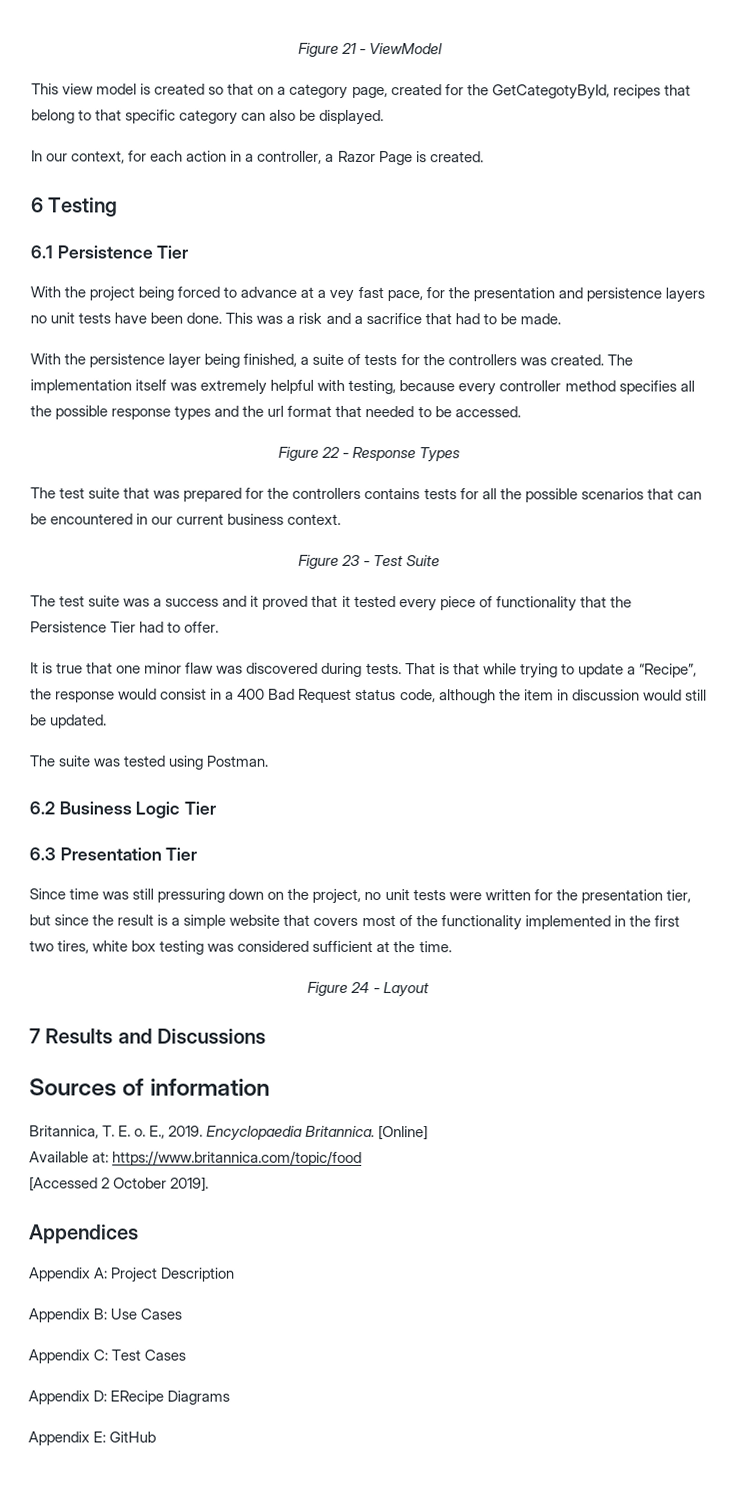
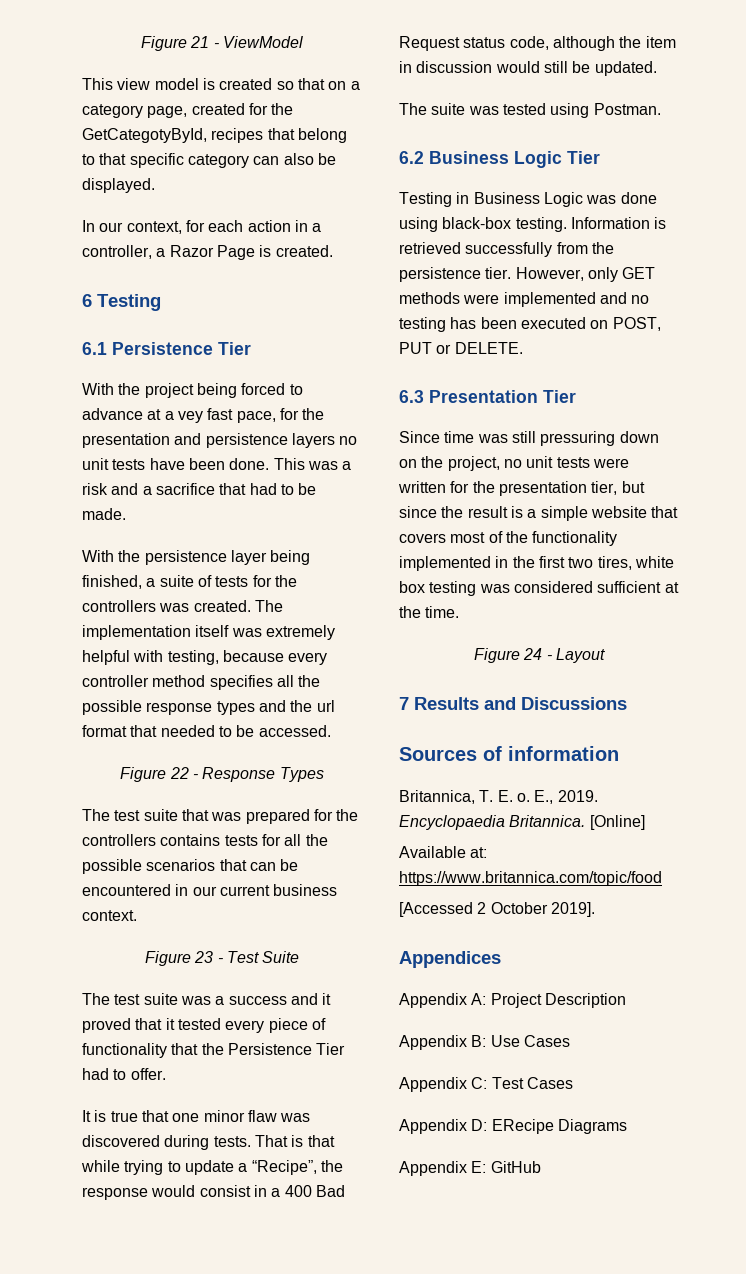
(217, 808) none -> [399,192,657,207] [399,217,667,232] [399,242,614,257] [399,267,656,282] [399,292,650,307] [399,317,661,332] [399,342,523,354] // Testing in Business Logic was done using black-box testing. Information is retrieved successfully from the persistence tier. However, only GET methods were implemented and no testing has been executed on POST, PUT or DELETE.

